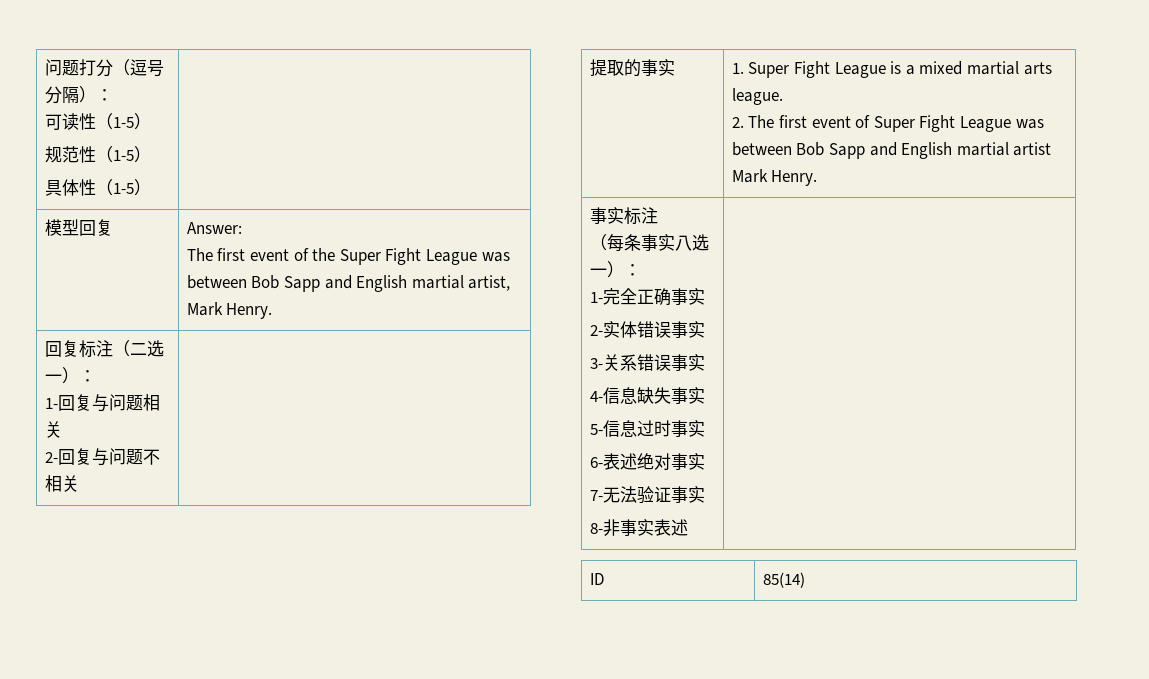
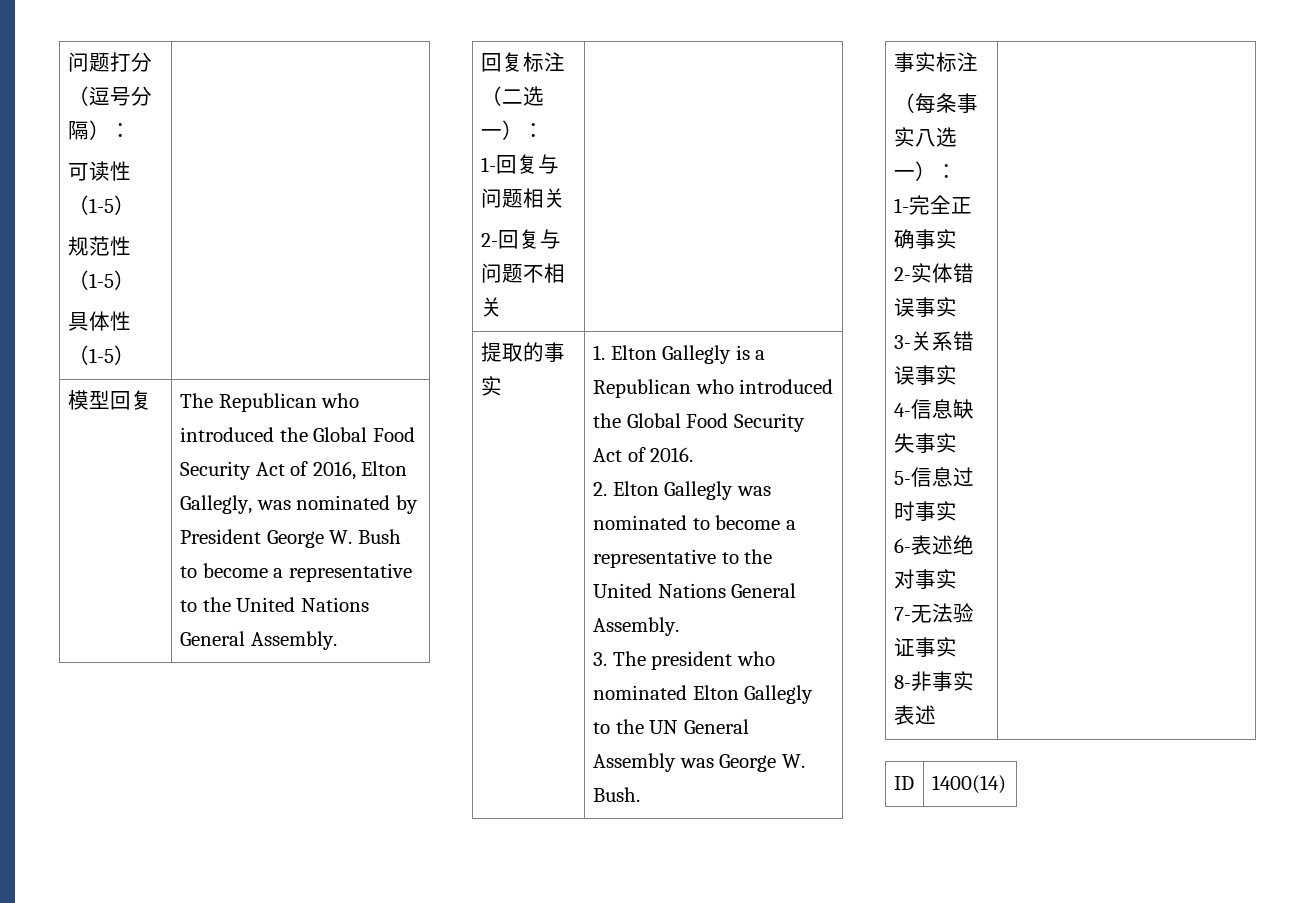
[186,222,242,234] [186,248,510,265] [186,275,511,292] [186,302,273,319] Answer: // The first event of the Super Fight League was between Bob Sapp and English martial artist, Mark Henry. -> [179,393,360,412] [179,427,415,442] [179,461,408,480] [179,495,418,514] [179,529,401,548] [179,563,412,582] [179,597,369,612] [179,631,337,650] The Republican who introduced the Global Food Security Act of 2016, Elton Gallegly, was nominated by President George W. Bush to become a representative to the United Nations General Assembly.
[748,61,1052,78] [731,88,783,105] [731,115,1044,132] [731,142,1052,159] [731,169,818,186] Super Fight League is a mixed martial arts league. // 2. The first event of Super Fight League was between Bob Sapp and English martial artist Mark Henry. -> [610,345,766,364] [592,379,834,398] [592,413,805,432] [592,447,694,462] [592,481,771,500] [592,515,796,530] [592,549,773,568] [592,583,797,598] [592,617,679,636] [592,651,775,670] [592,685,814,704] [592,719,749,734] [592,753,805,772] [592,787,640,802] Elton Gallegly is a Republican who introduced the Global Food Security Act of 2016. // 2. Elton Gallegly was nominated to become a representative to the United Nations General Assembly. // 3. The president who nominated Elton Gallegly to the UN General Assembly was George W. Bush.
[762,572,805,588] 85(14) -> [931,775,1006,794] 1400(14)

